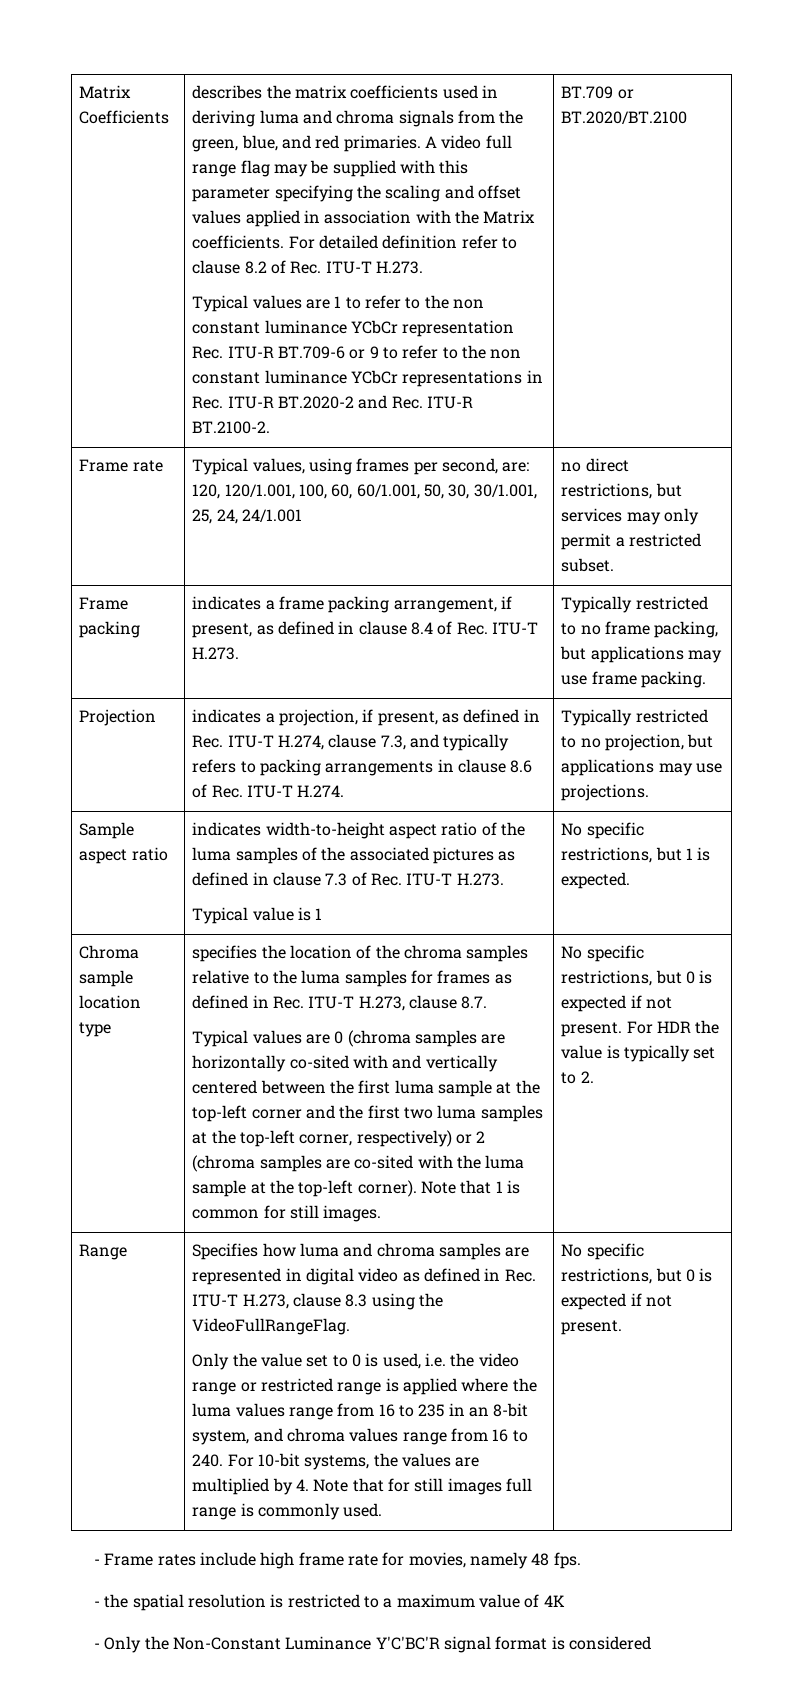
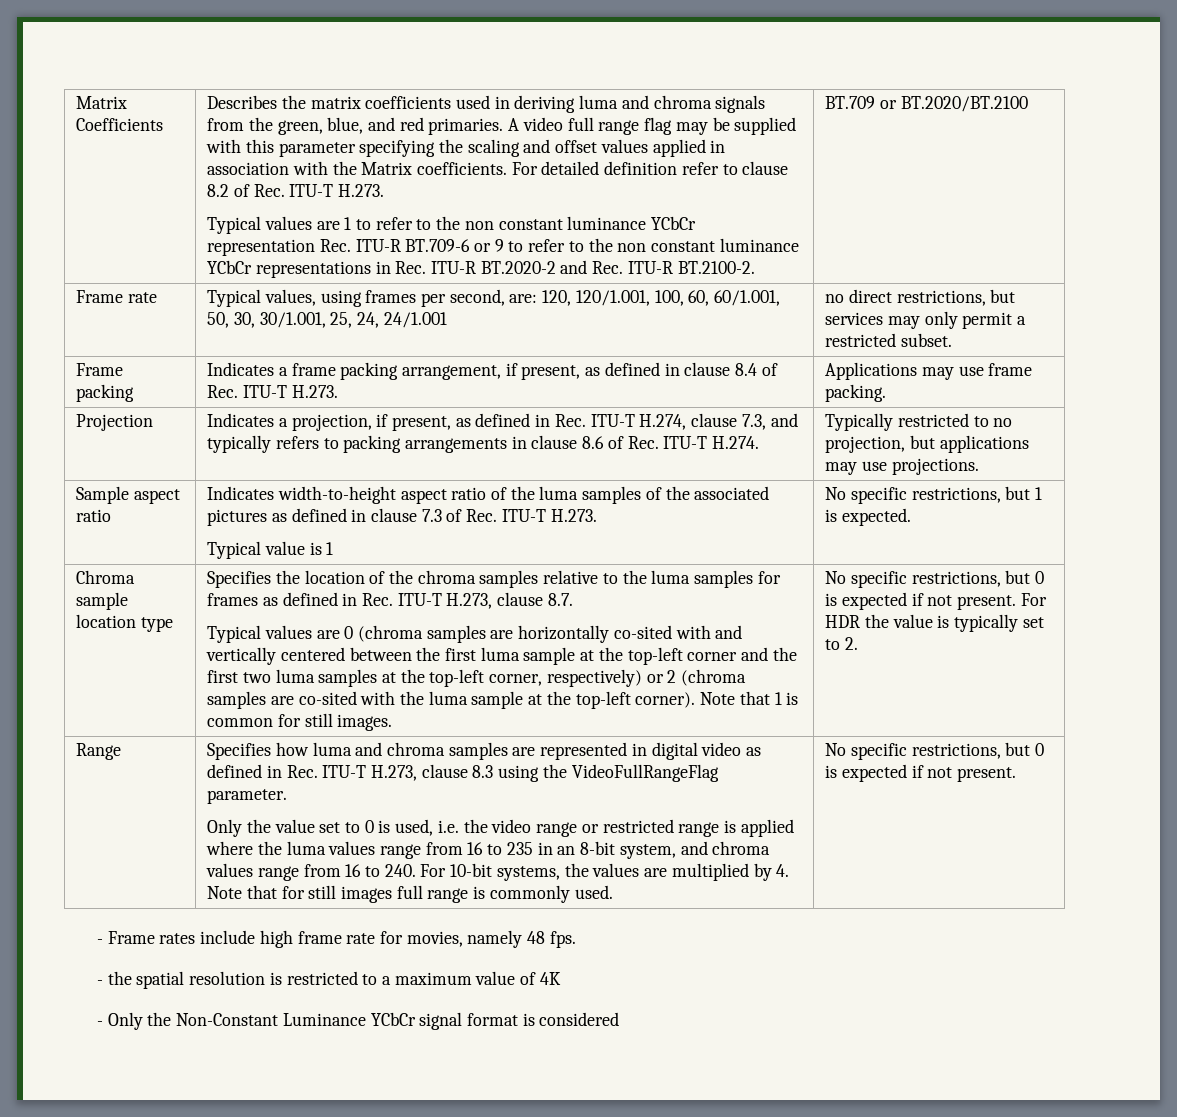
[192,85,263,99] describes -> [207,95,278,109] Describes
[192,596,262,610] indicates -> [207,362,275,376] Indicates
[561,596,708,613] [561,621,719,638] [560,646,684,663] Typically restricted to no frame packing, but applications -> [825,362,918,380] Applications
[192,709,262,723] indicates -> [207,413,275,427] Indicates
[192,822,262,836] indicates -> [207,486,275,500] Indicates
[192,945,258,962] specifies -> [207,571,272,588] Specifies
[192,1318,351,1335] VideoFullRangeFlag. -> [571,764,719,782] [207,789,288,804] VideoFullRangeFlag parameter.
[375,1636,440,1650] Y'C'BC'R -> [370,1012,416,1026] YCbCr

